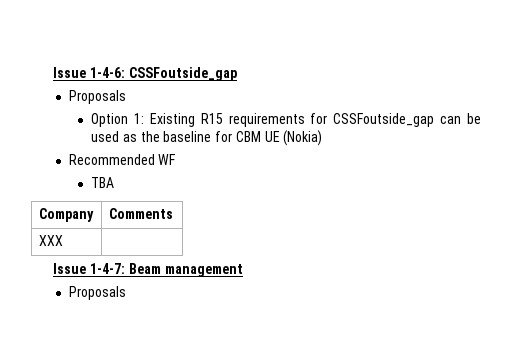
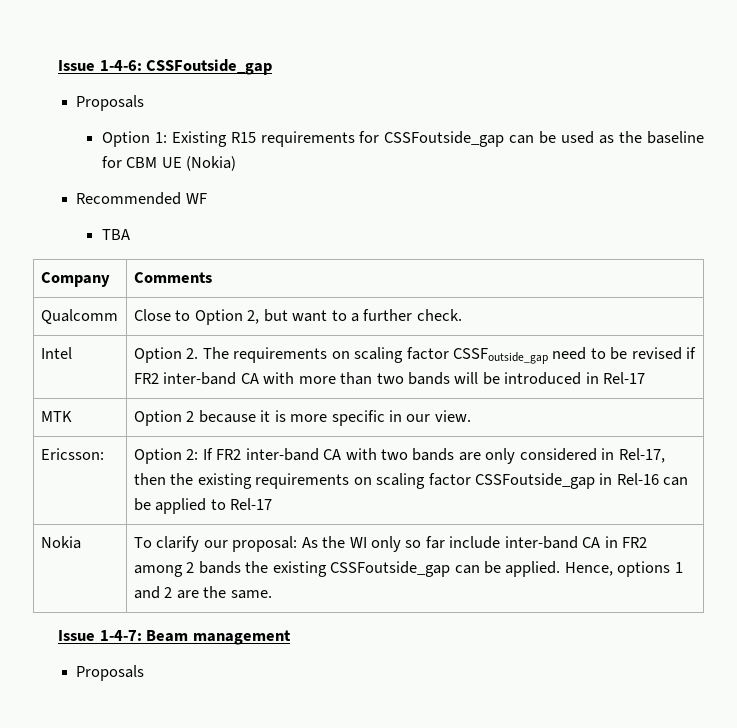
[38,235,63,246] XXX | -> [40,309,118,324] [133,309,462,325] [40,347,72,359] [133,347,697,364] [133,372,646,385] [40,411,72,422] [133,410,471,426] [40,448,104,460] [133,448,665,464] [133,473,689,489] [133,498,273,514] [40,536,81,549] [133,536,648,552] [133,561,683,577] [133,586,272,599] Qualcomm | Close to Option 2, but want to a further check. // Intel | Option 2. The requirements on scaling factor CSSFoutside_gap need to be revised if FR2 inter-band CA with more than two bands will be introduced in Rel-17 // MTK | Option 2 because it is more specific in our view. // Ericsson: | Option 2: If FR2 inter-band CA with two bands are only considered in Rel-17, then the existing requirements on scaling factor CSSFoutside_gap in Rel-16 can be applied to Rel-17 // Nokia | To clarify our proposal: As the WI only so far include inter-band CA in FR2 among 2 bands the existing CSSFoutside_gap can be applied. Hence, options 1 and 2 are the same.

